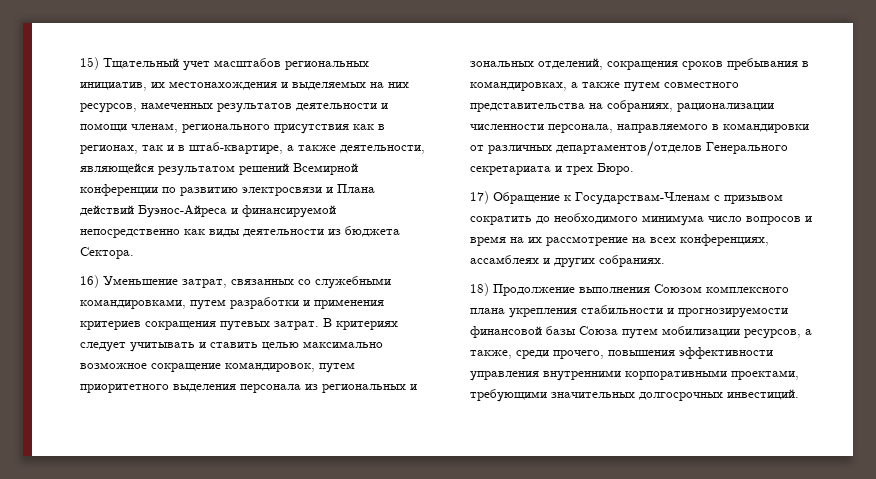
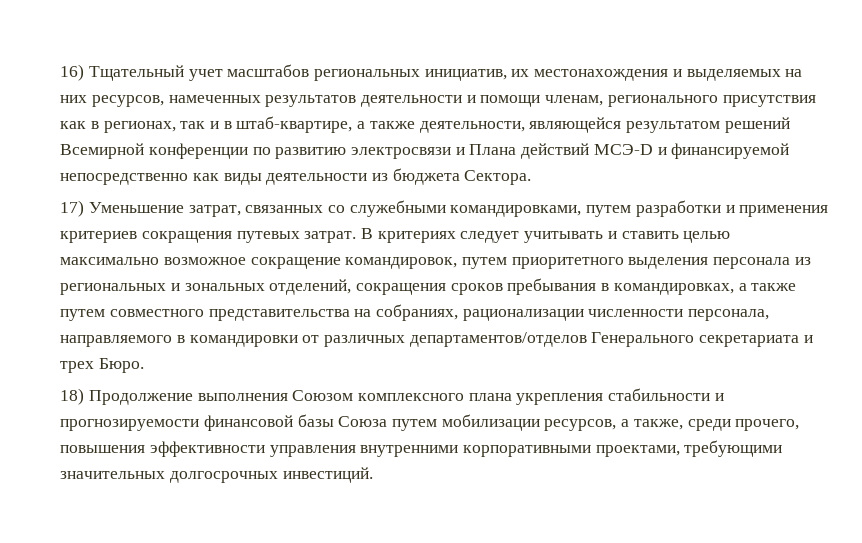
[79,57,99,70] 15) -> [60,64,85,81] 16)
[137,205,227,218] Буэнос-Айреса -> [593,144,653,155] МСЭ-D
[79,275,99,288] 16) -> [60,200,85,217] 17)
[469,191,783,205] [469,213,812,226] [469,234,769,246] [469,255,665,268] // 17) Обращение к Государствам-Членам с призывом сократить до необходимого минимума число вопросов и время на их рассмотрение на всех конференциях, ассамблеях и других собраниях. -> (144, 365) none

